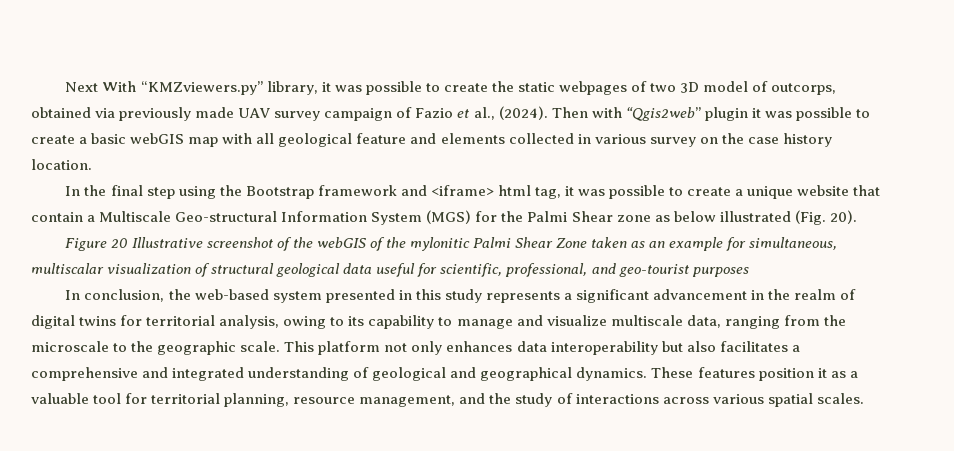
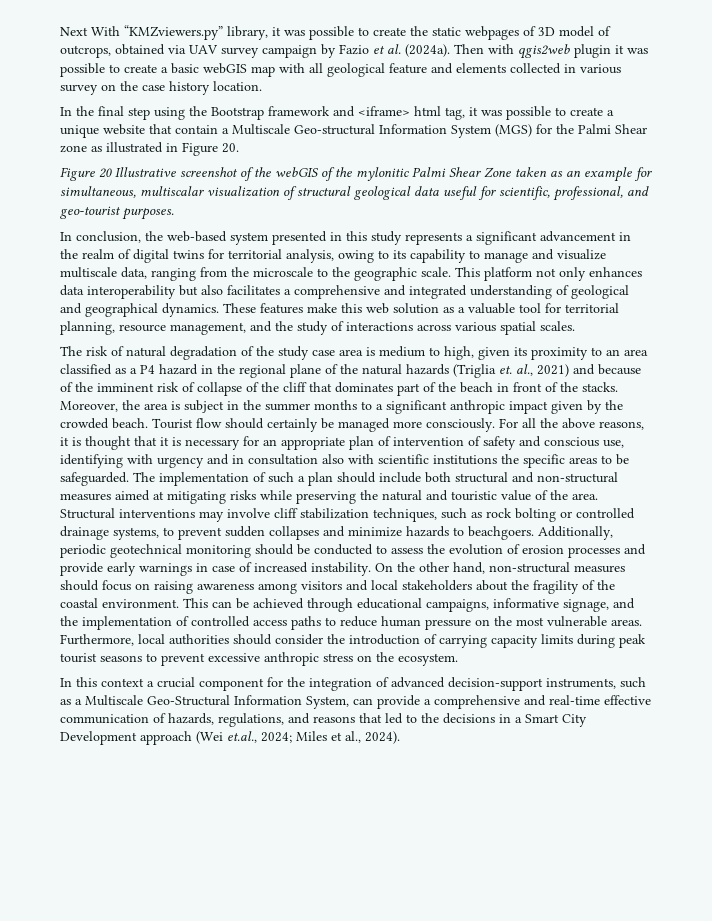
[650,83,677,92] two -> (536, 31) none
[771,83,837,95] outcorps, -> [60,45,111,58] outcrops,
[119,107,235,121] previously made -> (186, 49) none
[396,107,413,118] of -> [321,44,336,58] by
[473,106,548,120] al., (2024). -> [387,44,450,57] al. (2024a).
[625,107,701,121] “Qgis2web” -> [518,44,570,59] qgis2web
[673,210,857,225] below illustrated (Fig. 20). -> [106,142,239,156] illustrated in Figure 20.
[691,267,749,277] purposes -> [122,208,174,220] purposes.
[758,368,827,381] position it -> [307,303,439,314] make this web solution
(864, 398) none -> [60,346,648,360] [60,364,641,378] [60,382,618,396] [60,400,623,414] [60,418,644,432] [60,436,624,450] [60,454,629,468] [60,472,618,486] [60,490,598,504] [60,508,635,522] [60,526,613,540] [60,544,646,558] [60,562,625,576] [60,580,615,594] [60,598,635,612] [60,616,642,630] [60,634,646,648] [60,652,458,666] [60,677,646,691] [60,695,651,709] [60,713,587,727] [60,731,400,745] // The risk of natural degradation of the study case area is medium to high, given its proximity to an area classified as a P4 hazard in the regional plane of the natural hazards (Triglia et. al., 2021) and because of the imminent risk of collapse of the cliff that dominates part of the beach in front of the stacks. Moreover, the area is subject in the summer months to a significant anthropic impact given by the crowded beach. Tourist flow should certainly be managed more consciously. For all the above reasons, it is thought that it is necessary for an appropriate plan of intervention of safety and conscious use, identifying with urgency and in consultation also with scientific institutions the specific areas to be safeguarded. The implementation of such a plan should include both structural and non-structural measures aimed at mitigating risks while preserving the natural and touristic value of the area. Structural interventions may involve cliff stabilization techniques, such as rock bolting or controlled drainage systems, to prevent sudden collapses and minimize hazards to beachgoers. Additionally, periodic geotechnical monitoring should be conducted to assess the evolution of erosion processes and provide early warnings in case of increased instability. On the other hand, non-structural measures should focus on raising awareness among visitors and local stakeholders about the fragility of the coastal environment. This can be achieved through educational campaigns, informative signage, and the implementation of controlled access paths to reduce human pressure on the most vulnerable areas. Furthermore, local authorities should consider the introduction of carrying capacity limits during peak tourist seasons to prevent excessive anthropic stress on the ecosystem. // In this context a crucial component for the integration of advanced decision-support instruments, such as a Multiscale Geo-Structural Information System, can provide a comprehensive and real-time effective communication of hazards, regulations, and reasons that led to the decisions in a Smart City Development approach (Wei et.al., 2024; Miles et al., 2024).

